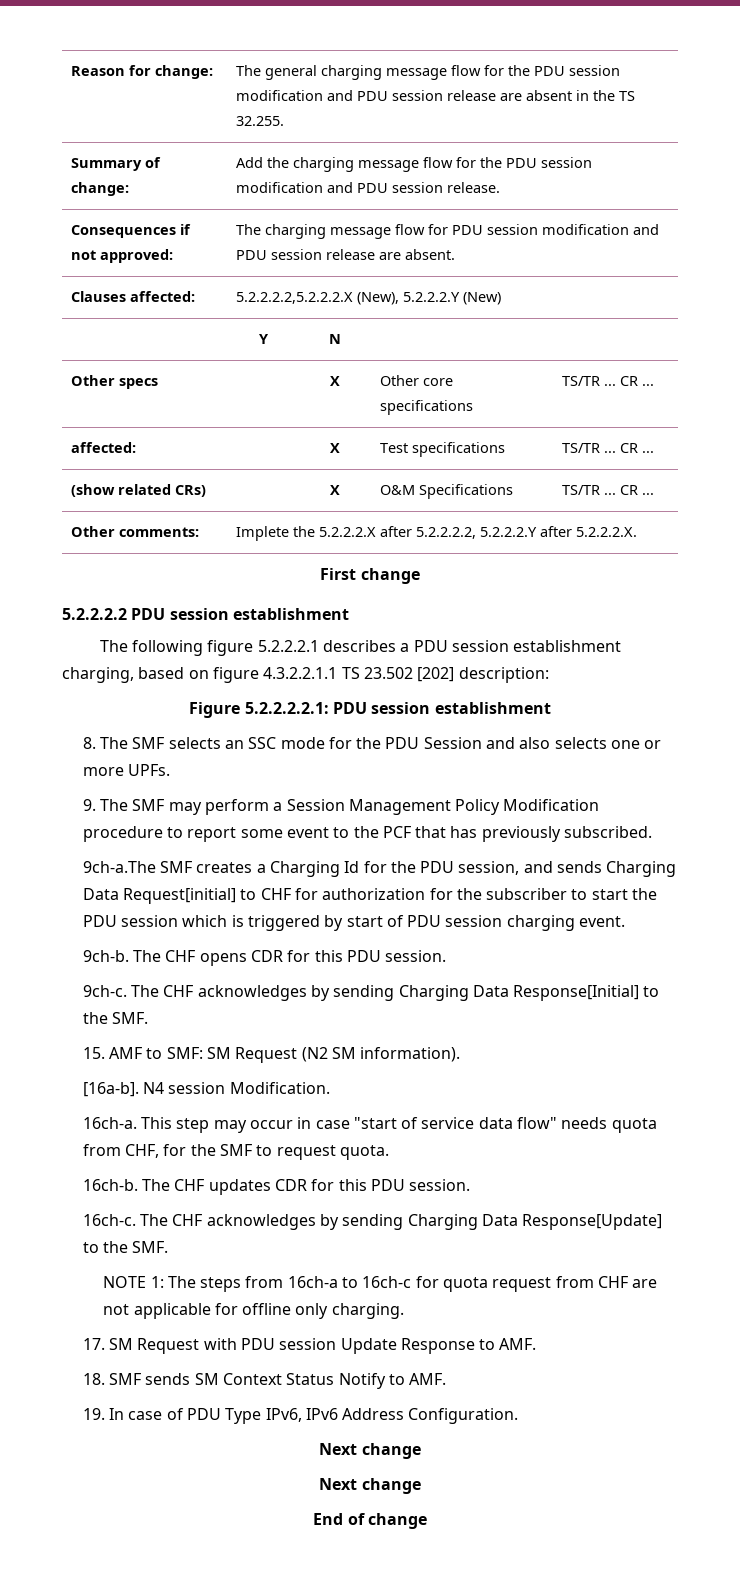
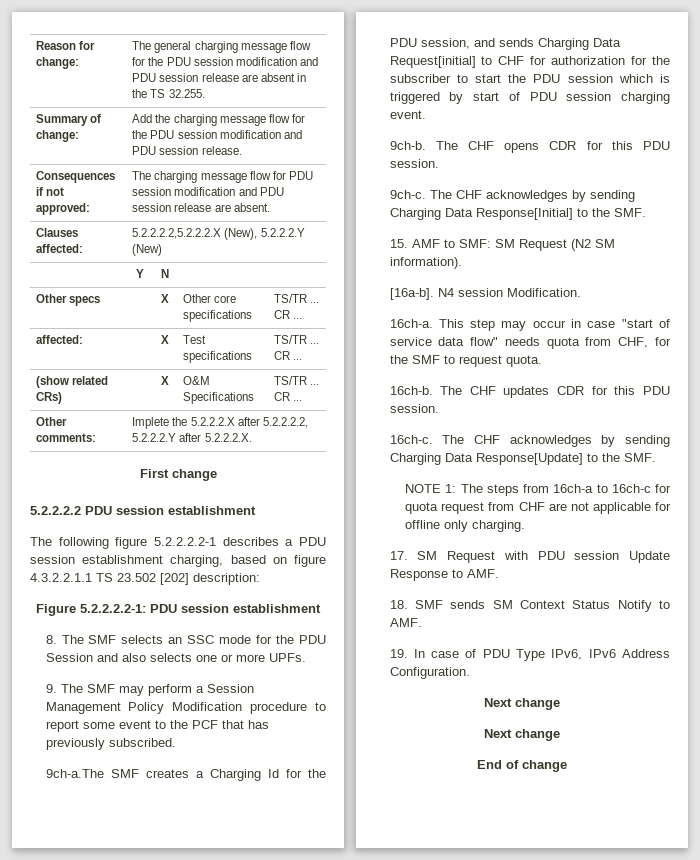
[257,640,319,652] 5.2.2.2.1 -> [154,537,216,546] 5.2.2.2.2-1
[244,702,329,714] 5.2.2.2.2.1: -> [80,604,146,613] 5.2.2.2.2-1:

